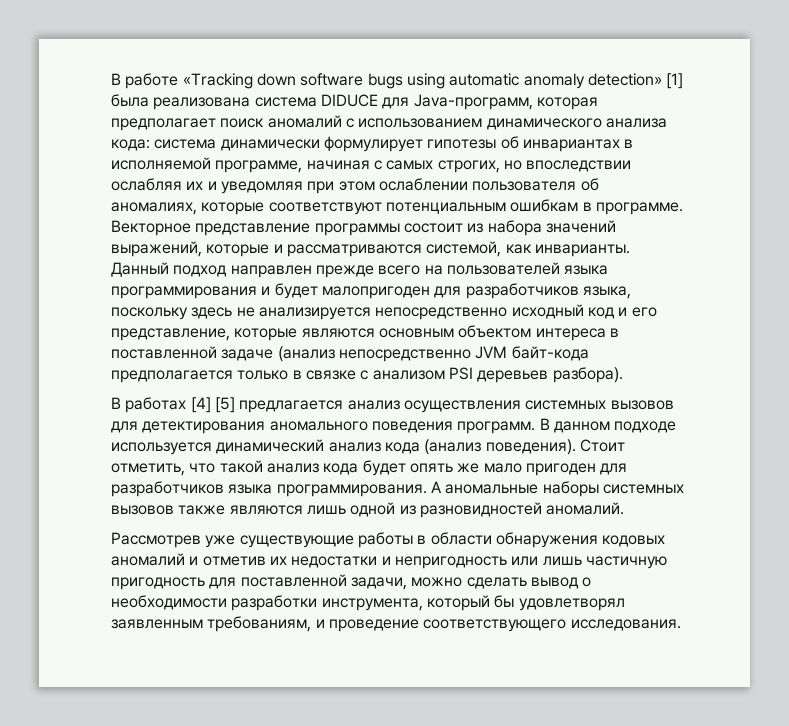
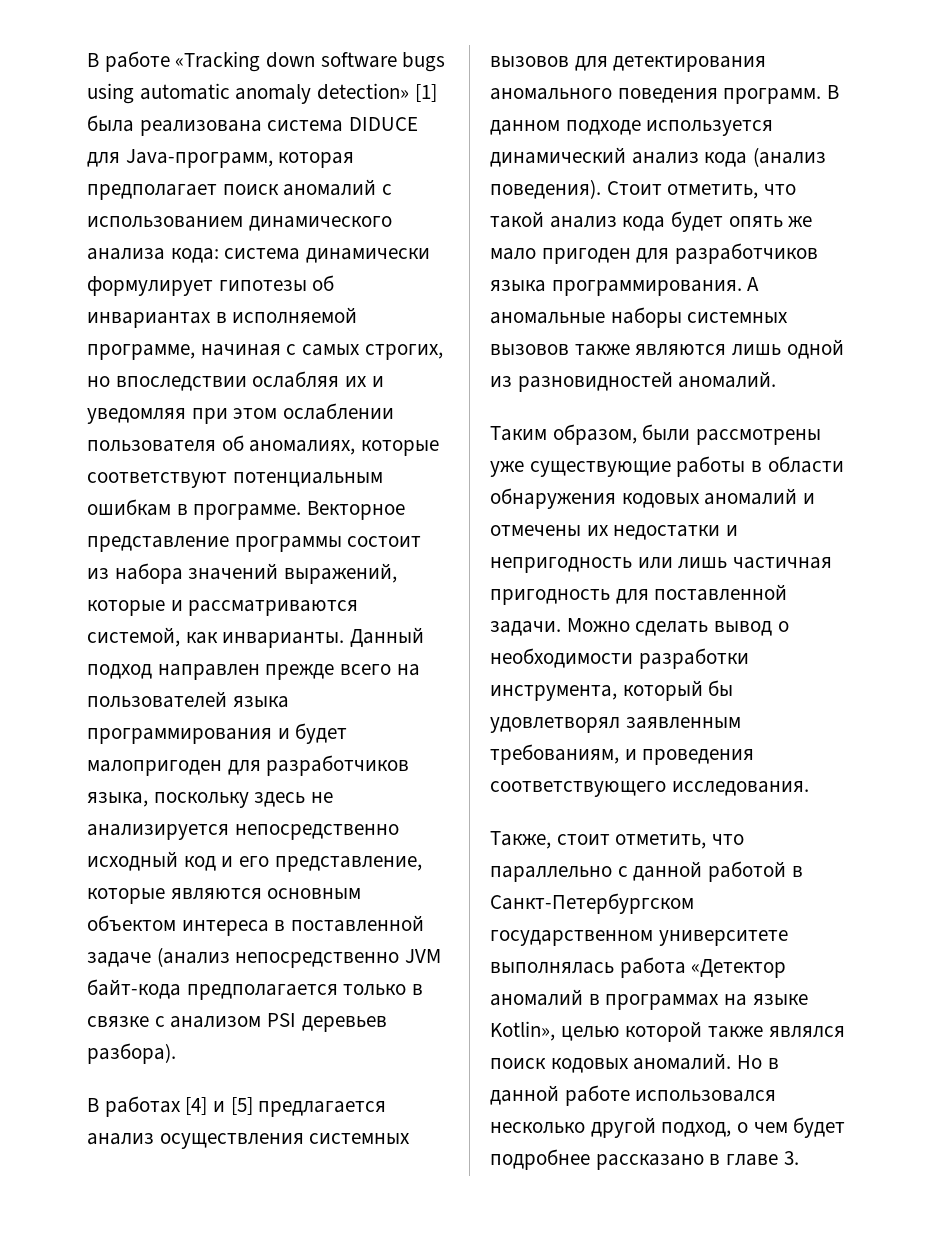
(211, 405) none -> [213,1101,226,1112] и
[111,532,201,548] Рассмотрев -> [490,424,822,445] Таким образом, были рассмотрены
[202,556,266,566] отметив -> [490,525,581,536] отмечены
[585,556,667,569] частичную -> [733,557,833,569] частичная
[350,577,463,590] задачи, можно -> [490,618,630,636] задачи. Можно
[328,619,419,632] проведение -> [642,749,755,765] проведения
(681, 625) none -> [490,831,745,849] [490,861,803,882] [490,893,694,914] [490,930,788,946] [490,957,787,978] [490,989,808,1010] [490,1021,845,1042] [490,1053,779,1073] [490,1085,777,1106] [490,1117,846,1138] [490,1149,799,1170] // Также, стоит отметить, что параллельно с данной работой в Санкт-Петербургском государственном университете выполнялась работа «Детектор аномалий в программах на языке Kotlin», целью которой также являлся поиск кодовых аномалий. Но в данной работе использовался несколько другой подход, о чем будет подробнее рассказано в главе 3.

